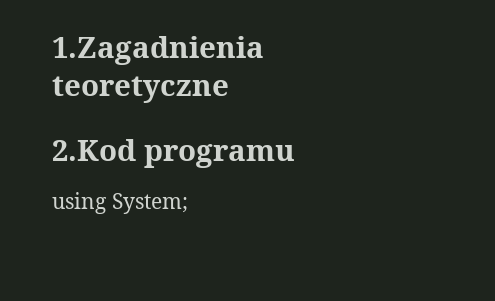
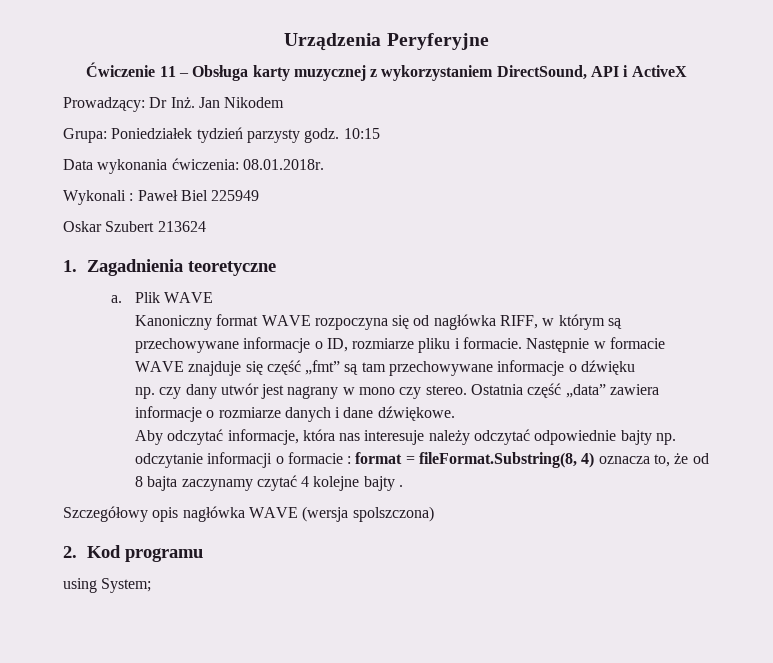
[52,36,264,65] [52,76,229,103] [52,139,136,161] 1.Zagadnienia teoretyczne // 2.Kod -> [284,33,489,51] [86,62,687,81] [63,97,285,112] [63,127,380,143] [63,158,324,174] [63,190,260,205] [63,221,206,232] [63,259,276,276] [110,292,214,303] [134,314,623,330] [134,337,666,353] [134,360,636,376] [134,383,660,399] [134,406,455,422] [134,429,677,445] [134,452,709,468] [134,475,404,491] [63,506,434,522] [63,545,121,558] Urządzenia Peryferyjne // Ćwiczenie 11 – Obsługa karty muzycznej z wykorzystaniem DirectSound, API i ActiveX // Prowadzący: Dr Inż. Jan Nikodem // Grupa: Poniedziałek tydzień parzysty godz. 10:15 // Data wykonania ćwiczenia: 08.01.2018r. // Wykonali : Paweł Biel 225949 // Oskar Szubert 213624 // 1. Zagadnienia teoretyczne // a. Plik WAVE // Kanoniczny format WAVE rozpoczyna się od nagłówka RIFF, w którym są przechowywane informacje o ID, rozmiarze pliku i formacie. Następnie w formacie WAVE znajduje się część „fmt” są tam przechowywane informacje o dźwięku // np. czy dany utwór jest nagrany w mono czy stereo. Ostatnia część „data” zawiera informacje o rozmiarze danych i dane dźwiękowe. // Aby odczytać informacje, która nas interesuje należy odczytać odpowiednie bajty np. odczytanie informacji o formacie : format = fileFormat.Substring(8, 4) oznacza to, że od 8 bajta zaczynamy czytać 4 kolejne bajty . // Szczegółowy opis nagłówka WAVE (wersja spolszczona) // 2. Kod

